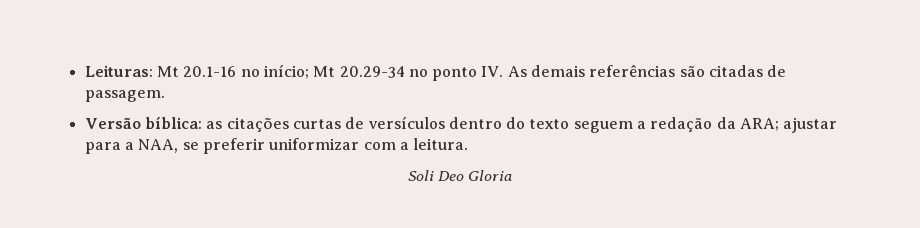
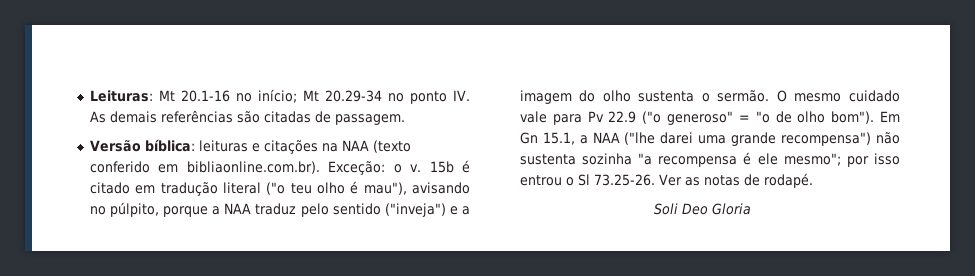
[206,116,838,133] [84,138,469,154] as citações curtas de versículos dentro do texto seguem a redação da ARA; ajustar para a NAA, se preferir uniformizar com a leitura. -> [198,140,411,154] [89,160,470,175] [89,181,471,196] [89,202,471,217] [519,90,900,104] [519,111,900,125] [519,132,900,146] [519,152,900,167] [519,173,813,188] leituras e citações na NAA (texto conferido em bibliaonline.com.br). Exceção: o v. 15b é citado em tradução literal ("o teu olho é mau"), avisando no púlpito, porque a NAA traduz pelo sentido ("inveja") e a imagem do olho sustenta o sermão. O mesmo cuidado vale para Pv 22.9 ("o generoso" = "o de olho bom"). Em Gn 15.1, a NAA ("lhe darei uma grande recompensa") não sustenta sozinha "a recompensa é ele mesmo"; por isso entrou o Sl 73.25-26. Ver as notas de rodapé.

